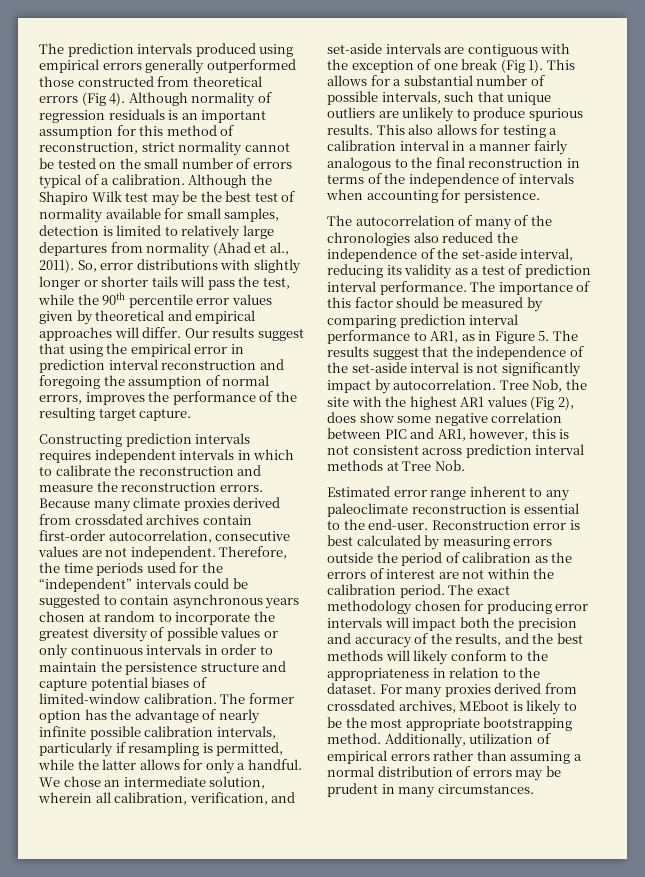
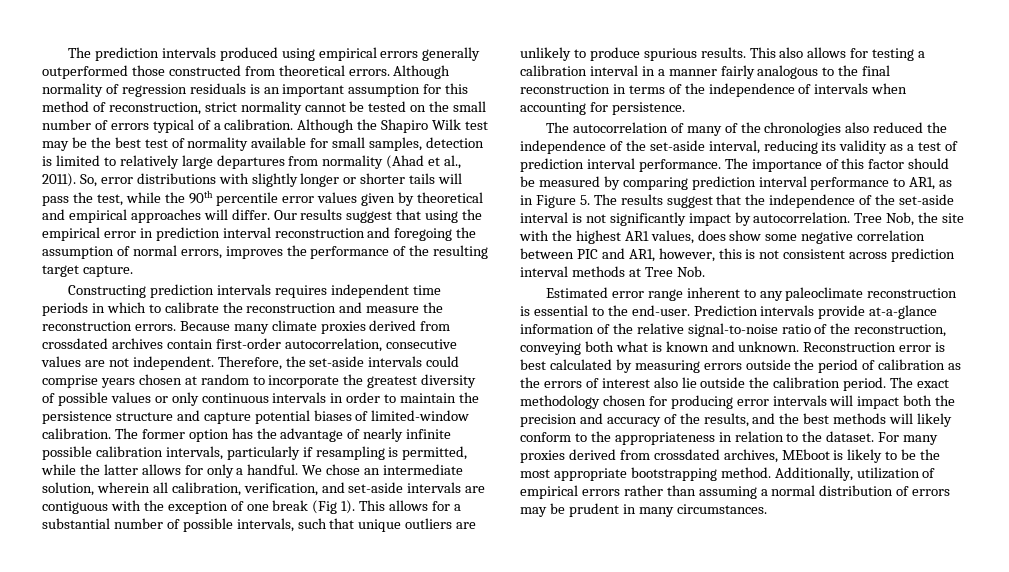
[39,92,126,106] errors (Fig 4). -> [348,69,390,76] errors.
[179,449,235,460] intervals -> [412,285,441,295] [42,302,88,316] time periods
[63,562,223,576] [39,578,248,592] [39,594,263,609] time periods used for the “independent” intervals could be suggested to contain asynchronous -> [309,356,460,367] [42,375,98,388] set-aside intervals could comprise
[486,396,574,410] values (Fig 2), -> [650,230,694,244] values,
(429, 524) none -> [693,305,938,319] [520,323,947,337] [520,341,800,355] Prediction intervals provide at-a-glance information of the relative signal-to-noise ratio of the reconstruction, conveying both what is known and unknown.
[438,568,530,579] are not within -> [653,377,746,388] also lie outside

